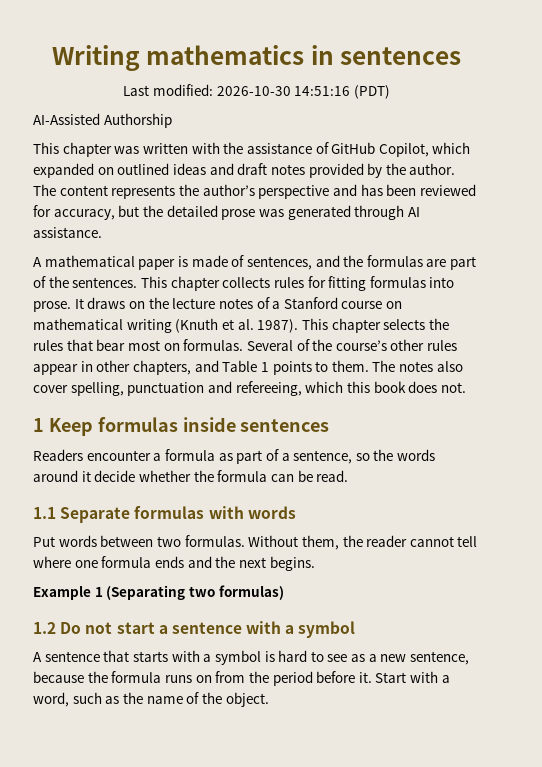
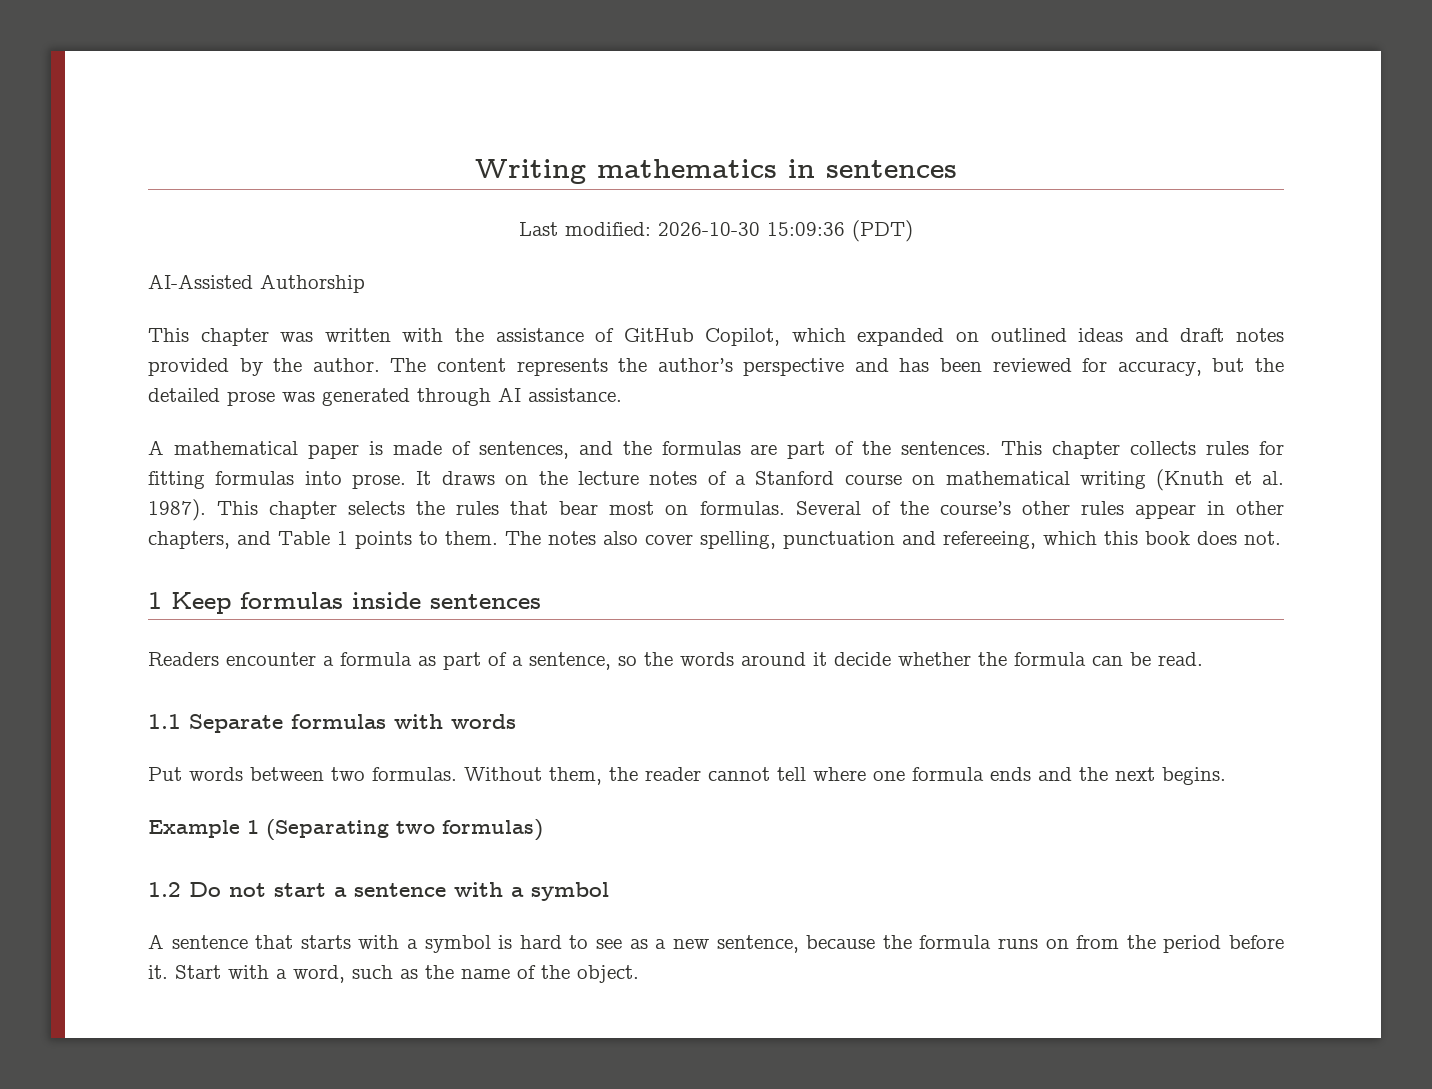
[294,86,351,96] 14:51:16 -> [767,222,845,236] 15:09:36

